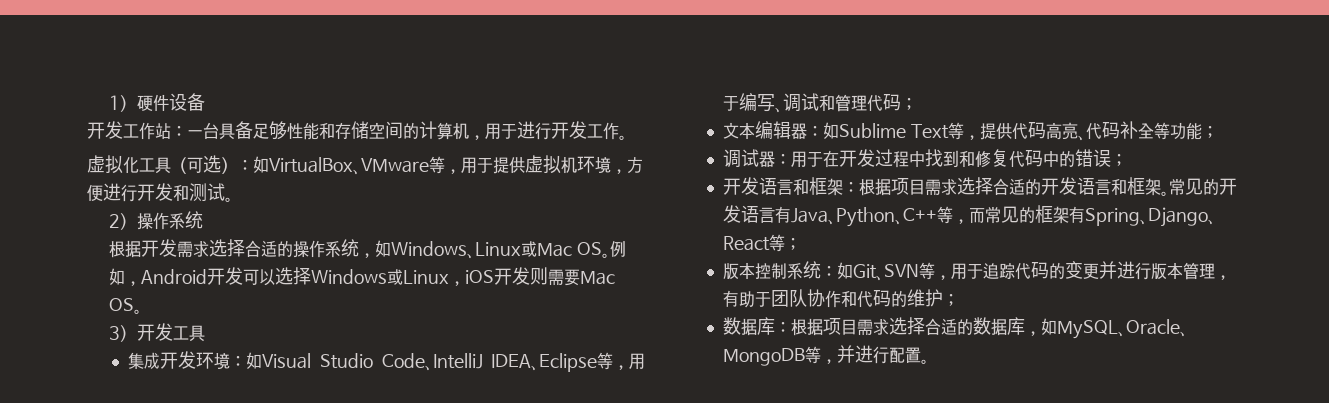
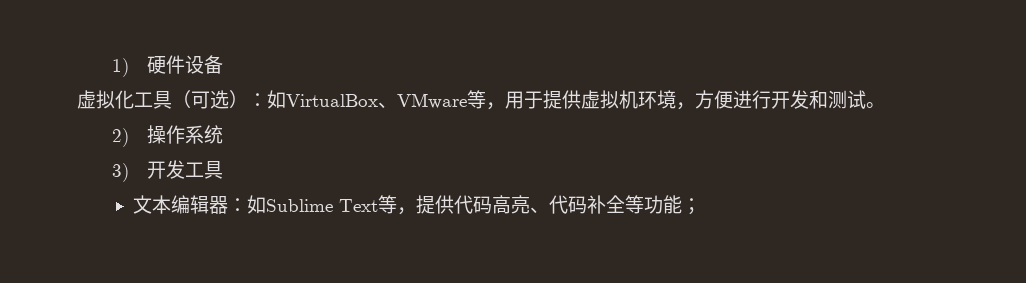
[87,121,627,140] // 开发工作站：一台具备足够性能和存储空间的计算机，用于进行开发工作。 -> (223, 64) none
[108,239,626,259] [108,267,615,286] [108,298,142,314] [108,323,205,342] [128,351,645,372] [723,93,918,113] 根据开发需求选择合适的操作系统，如Windows、Linux或Mac OS。例如，Android开发可以选择Windows或Linux，iOS开发则需要Mac OS。 // 3)开发工具 // 集成开发环境：如Visual Studio Code、IntelliJ IDEA、Eclipse等，用于编写、调试和管理代码； -> [111,160,223,182] 3)开发工具
[723,149,1128,168] [723,177,1238,196] [723,205,1217,227] [723,234,802,252] [723,261,1232,281] [723,289,960,308] [723,317,1189,339] [723,345,930,366] // 调试器：用于在开发过程中找到和修复代码中的错误； // 开发语言和框架：根据项目需求选择合适的开发语言和框架。常见的开发语言有Java、Python、C++等，而常见的框架有Spring、Django、React等； // 版本控制系统：如Git、SVN等，用于追踪代码的变更并进行版本管理，有助于团队协作和代码的维护； // 数据库：根据项目需求选择合适的数据库，如MySQL、Oracle、MongoDB等，并进行配置。 -> (701, 206) none

